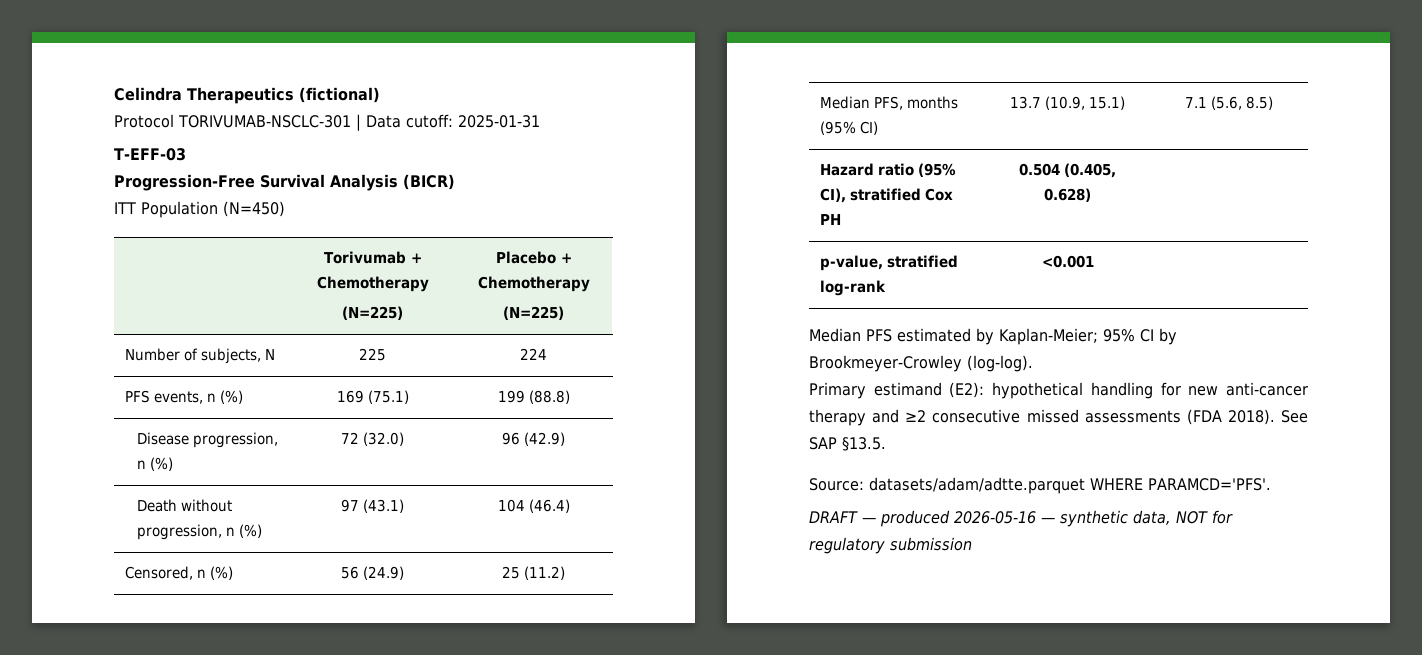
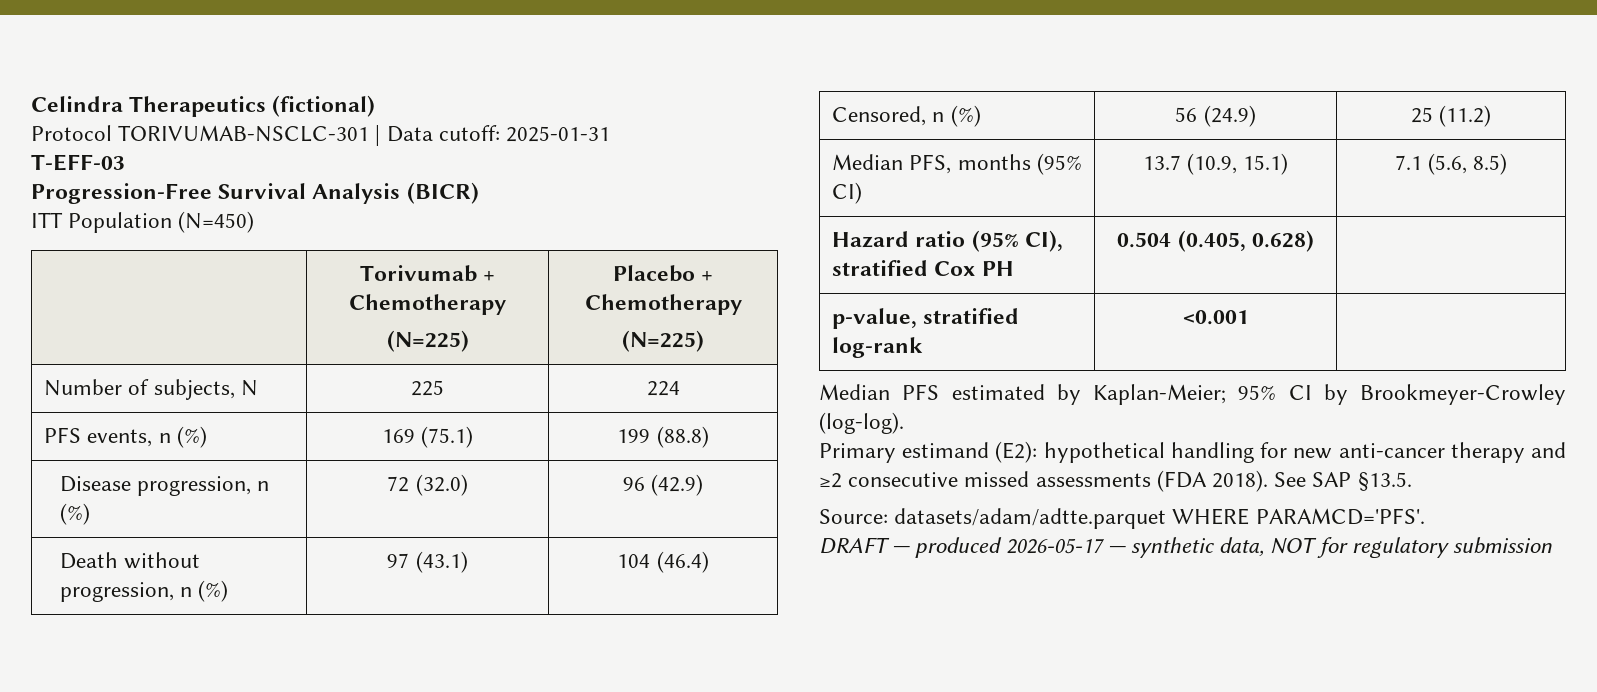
[954,511,1036,524] 2026-05-16 -> [1005,538,1104,554] 2026-05-17

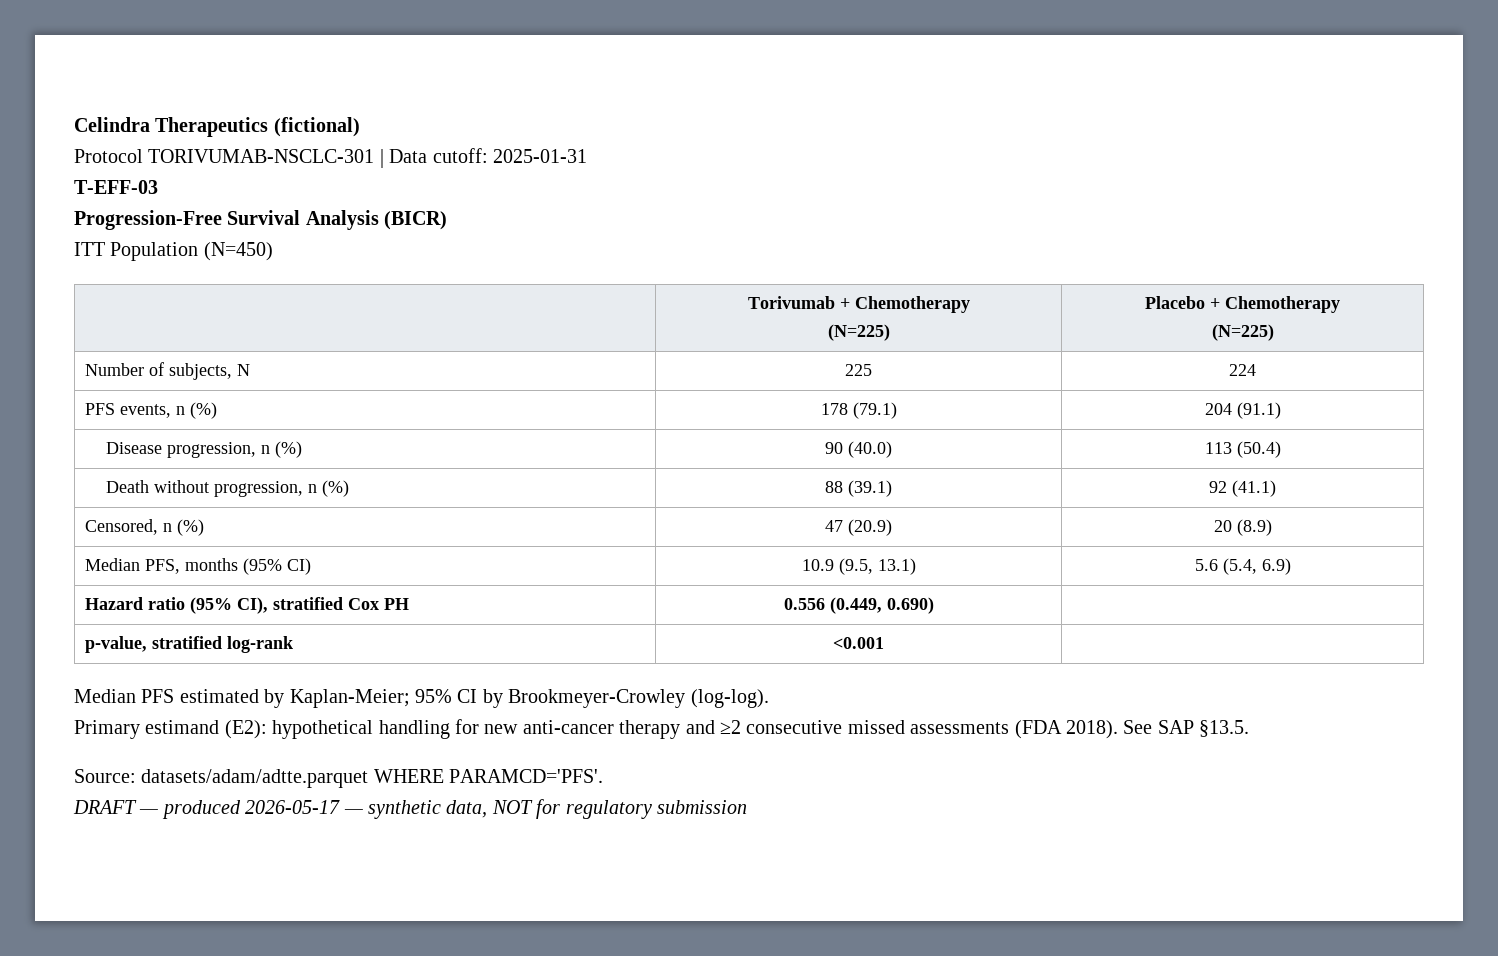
[381,426,474,448] [617,426,709,448] 169 (75.1) | 199 (88.8) -> [820,402,897,419] [1204,402,1281,419] 178 (79.1) | 204 (91.1)
[387,474,468,496] [622,474,704,496] 72 (32.0) | 96 (42.9) -> [825,441,892,458] [1204,441,1281,458] 90 (40.0) | 113 (50.4)
[387,551,468,573] [617,551,709,573] 97 (43.1) | 104 (46.4) -> [825,480,892,497] [1209,480,1276,497] 88 (39.1) | 92 (41.1)
[1175,105,1256,127] [1410,105,1492,127] 56 (24.9) | 25 (11.2) -> [825,519,892,536] [1213,519,1272,536] 47 (20.9) | 20 (8.9)
[1142,153,1289,175] [1394,153,1508,175] 13.7 (10.9, 15.1) | 7.1 (5.6, 8.5) -> [801,558,916,575] [1194,558,1291,575] 10.9 (9.5, 13.1) | 5.6 (5.4, 6.9)
[1117,230,1314,252] 0.504 (0.405, 0.628) -> [783,597,934,614] 0.556 (0.449, 0.690)

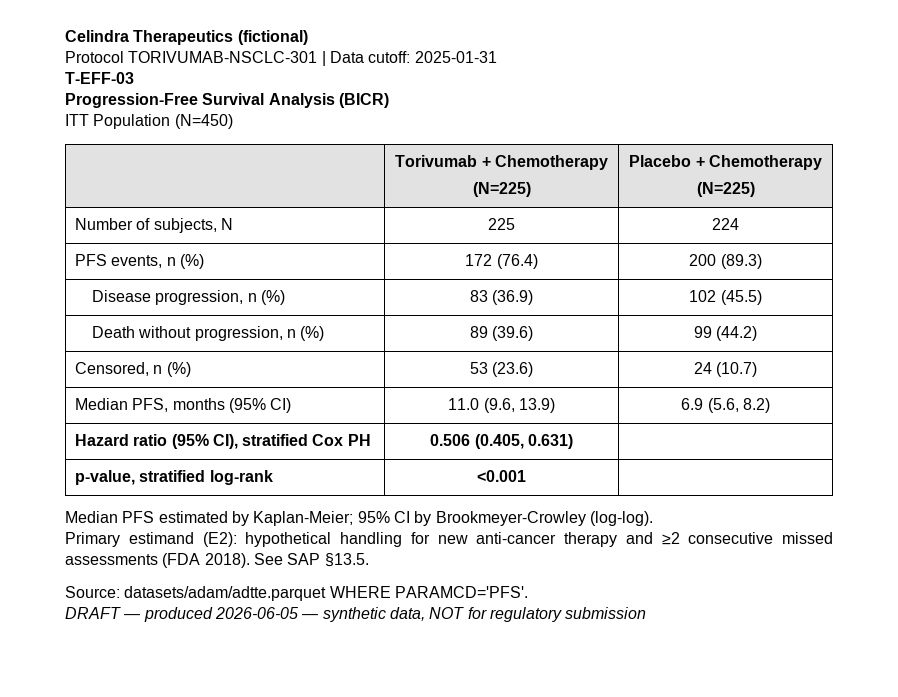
[820,402,897,419] [1204,402,1281,419] 178 (79.1) | 204 (91.1) -> [465,254,538,269] [689,254,762,269] 172 (76.4) | 200 (89.3)
[825,441,892,458] [1204,441,1281,458] 90 (40.0) | 113 (50.4) -> [469,290,534,305] [689,290,762,305] 83 (36.9) | 102 (45.5)
[825,480,892,497] [1209,480,1276,497] 88 (39.1) | 92 (41.1) -> [469,326,534,341] [693,326,758,341] 89 (39.6) | 99 (44.2)
[825,519,892,536] [1213,519,1272,536] 47 (20.9) | 20 (8.9) -> [469,362,534,377] [693,362,758,377] 53 (23.6) | 24 (10.7)
[801,558,916,575] [1194,558,1291,575] 10.9 (9.5, 13.1) | 5.6 (5.4, 6.9) -> [448,398,555,413] [681,398,770,413] 11.0 (9.6, 13.9) | 6.9 (5.6, 8.2)
[783,597,934,614] 0.556 (0.449, 0.690) -> [430,434,573,449] 0.506 (0.405, 0.631)
[245,800,341,814] 2026-05-17 -> [214,607,298,619] 2026-06-05

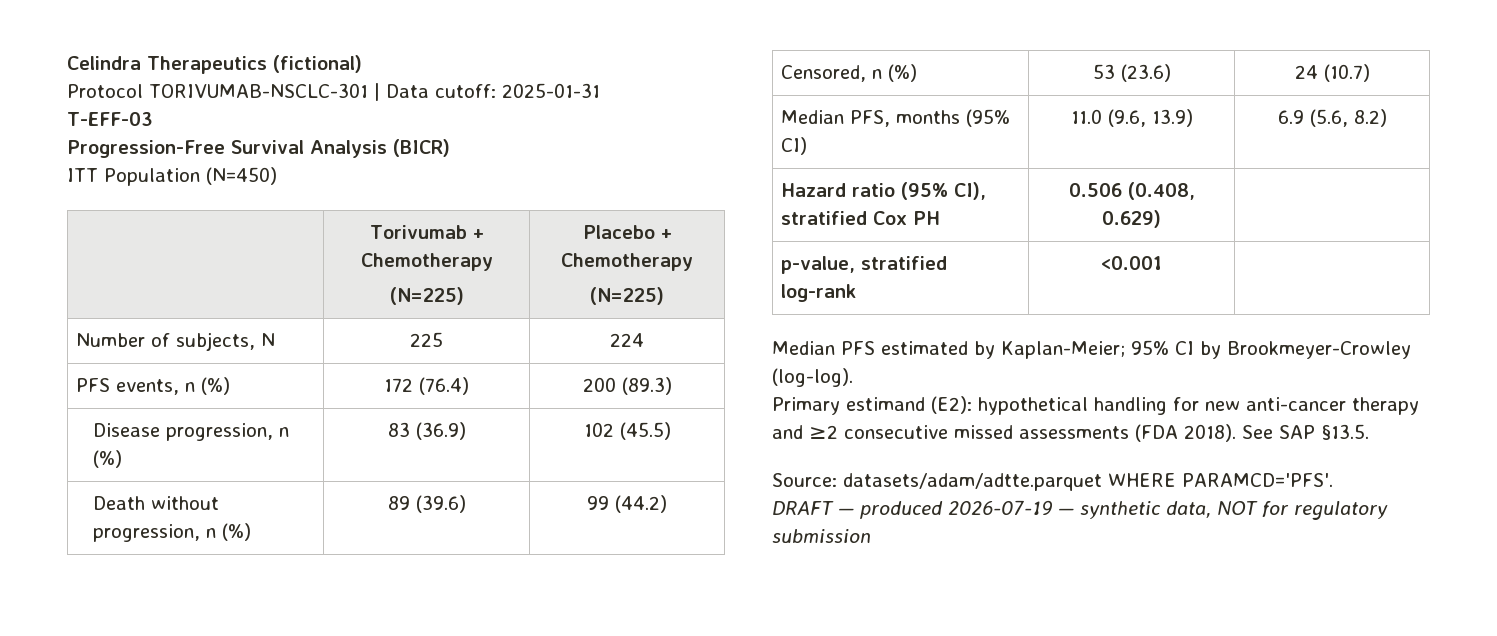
[474,434,573,449] (0.405, 0.631) -> [1127,182,1195,200] [1102,210,1161,228] (0.408, 0.629)
[214,607,298,619] 2026-06-05 -> [948,500,1053,515] 2026-07-19

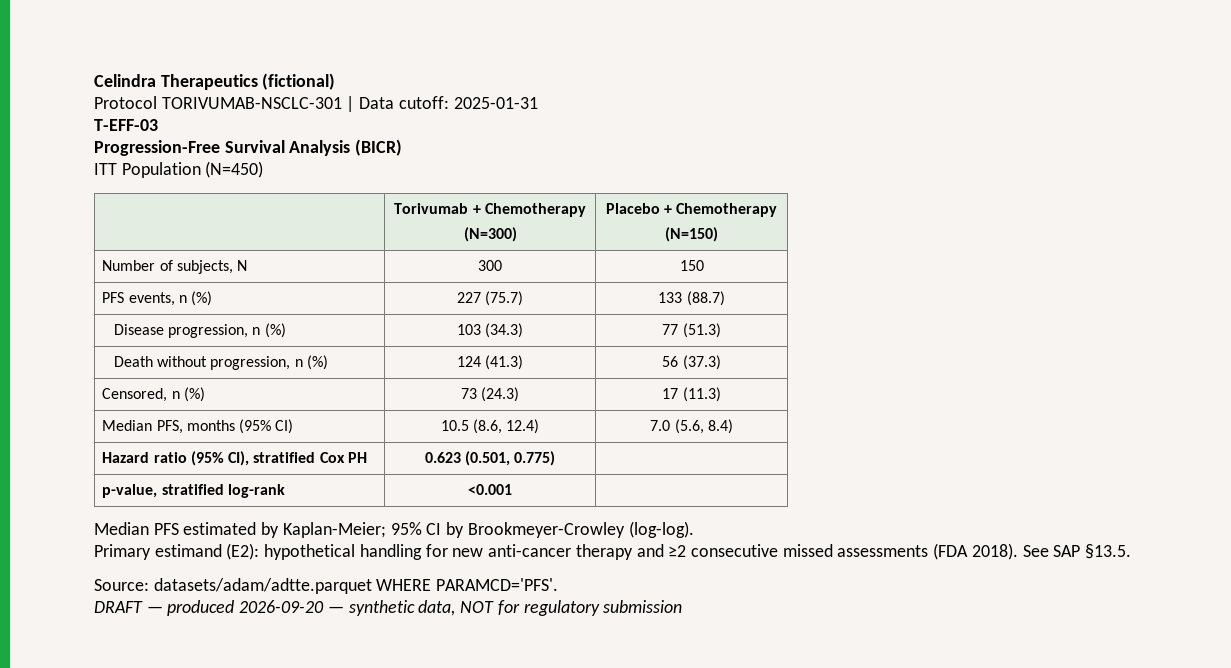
[389,287,464,305] (N=225) -> [463,227,517,242] (N=300)
[590,287,664,305] (N=225) -> [665,227,718,242] (N=150)
[410,332,443,347] [610,333,644,347] 225 | 224 -> [478,260,502,271] [679,260,704,271] 300 | 150
[384,377,469,395] [582,377,672,395] 172 (76.4) | 200 (89.3) -> [456,291,524,306] [658,291,725,306] 227 (75.7) | 133 (88.7)
[387,422,466,440] [583,422,671,440] 83 (36.9) | 102 (45.5) -> [456,323,524,338] [662,323,721,338] 103 (34.3) | 77 (51.3)
[387,495,466,513] [587,495,667,513] 89 (39.6) | 99 (44.2) -> [456,355,524,370] [662,355,721,370] 124 (41.3) | 56 (37.3)
[1092,64,1171,82] [1294,64,1370,82] 53 (23.6) | 24 (10.7) -> [460,387,520,402] [662,387,721,402] 73 (24.3) | 17 (11.3)
[1070,109,1193,127] [1277,109,1387,127] 11.0 (9.6, 13.9) | 6.9 (5.6, 8.2) -> [440,419,540,434] [650,419,733,434] 10.5 (8.6, 12.4) | 7.0 (5.6, 8.4)
[1068,182,1195,200] [1102,210,1161,228] 0.506 (0.408, 0.629) -> [424,451,556,466] 0.623 (0.501, 0.775)
[948,500,1053,515] 2026-07-19 -> [239,600,325,613] 2026-09-20

